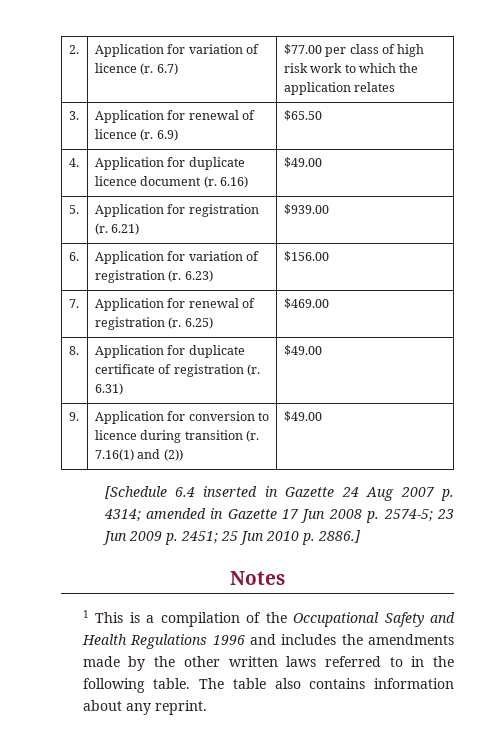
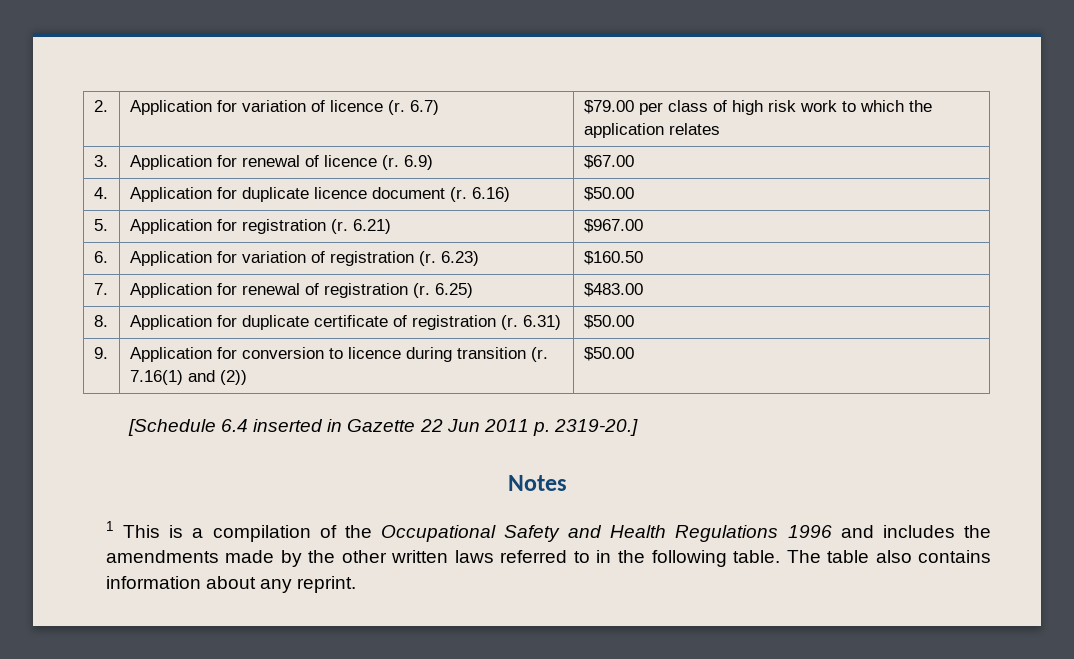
[283,44,322,55] $77.00 -> [583,100,634,114] $79.00
[283,110,322,121] $65.50 -> [583,155,634,169] $67.00
[283,157,322,168] $49.00 -> [583,187,634,201] $50.00
[283,204,329,215] $939.00 -> [583,219,643,233] $967.00
[283,251,329,262] $156.00 -> [583,251,643,265] $160.50
[283,298,329,309] $469.00 -> [583,283,643,297] $483.00
[283,345,322,356] $49.00 -> [583,315,634,329] $50.00
[283,411,322,422] $49.00 -> [583,347,634,361] $50.00
[341,487,455,501] [103,508,454,523] [101,530,361,545] 24 Aug 2007 p. 4314; amended in Gazette 17 Jun 2008 p. 2574-5; 23 Jun 2009 p. 2451; 25 Jun 2010 p. 2886.] -> [419,419,639,436] 22 Jun 2011 p. 2319-20.]

